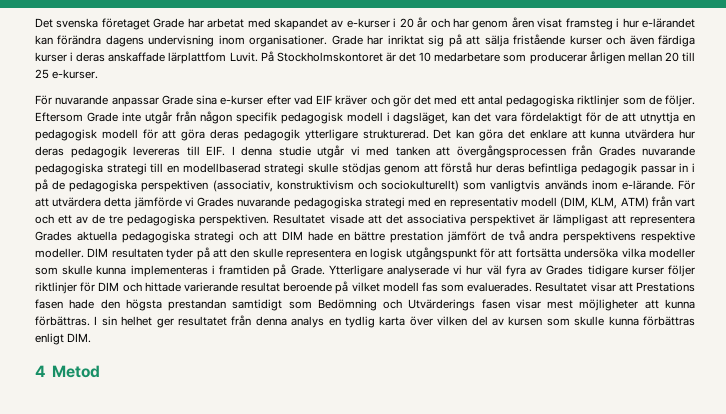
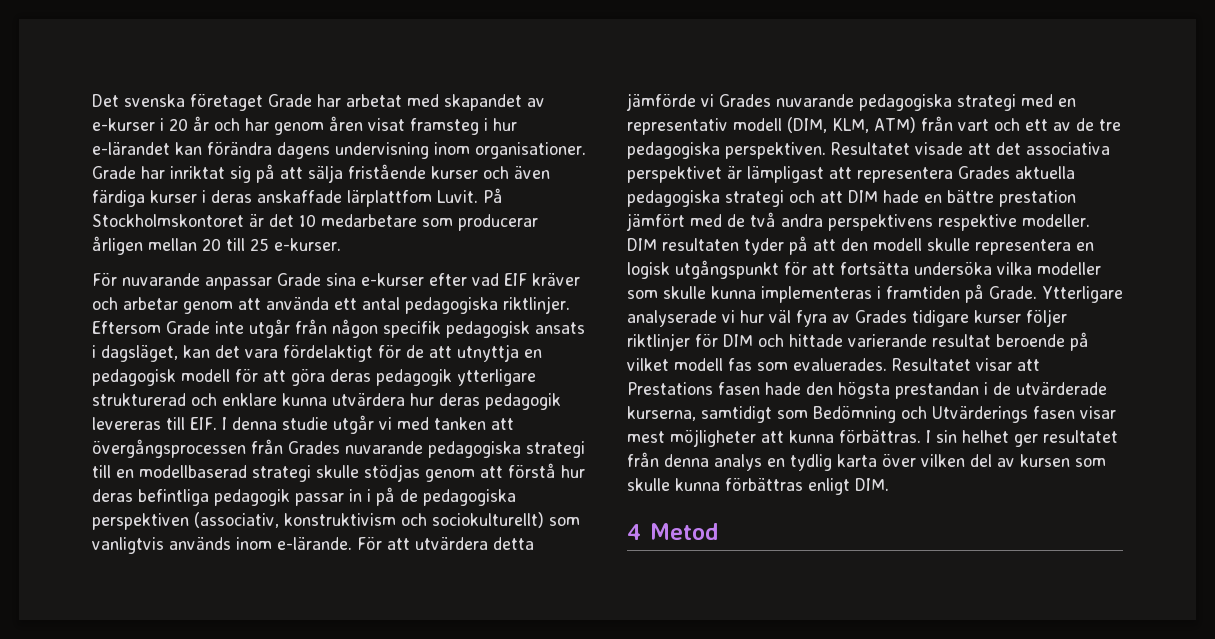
[392,95,695,107] gör det med ett antal pedagogiska riktlinjer som de följer. -> [123,296,570,314] arbetar genom att använda ett antal pedagogiska riktlinjer.
[346,112,383,122] modell -> [535,322,585,334] ansats
[362,129,586,141] strukturerad. Det kan göra det enklare att -> [92,393,277,406] strukturerad och enklare
(486, 237) none -> [690,214,722,227] med
(250, 253) none -> [873,238,922,251] modell
(227, 305) none -> [984,382,1107,395] [627,406,696,421] i de utvärderade kurserna,

